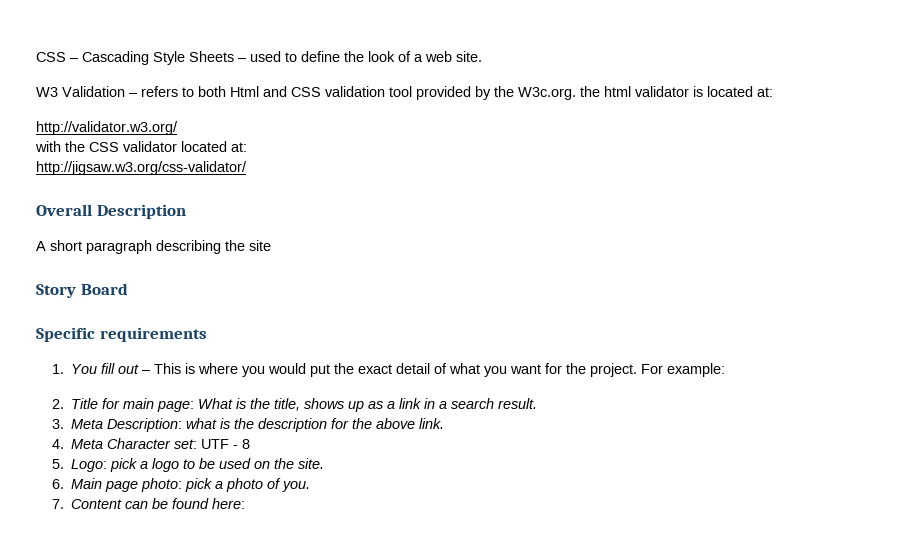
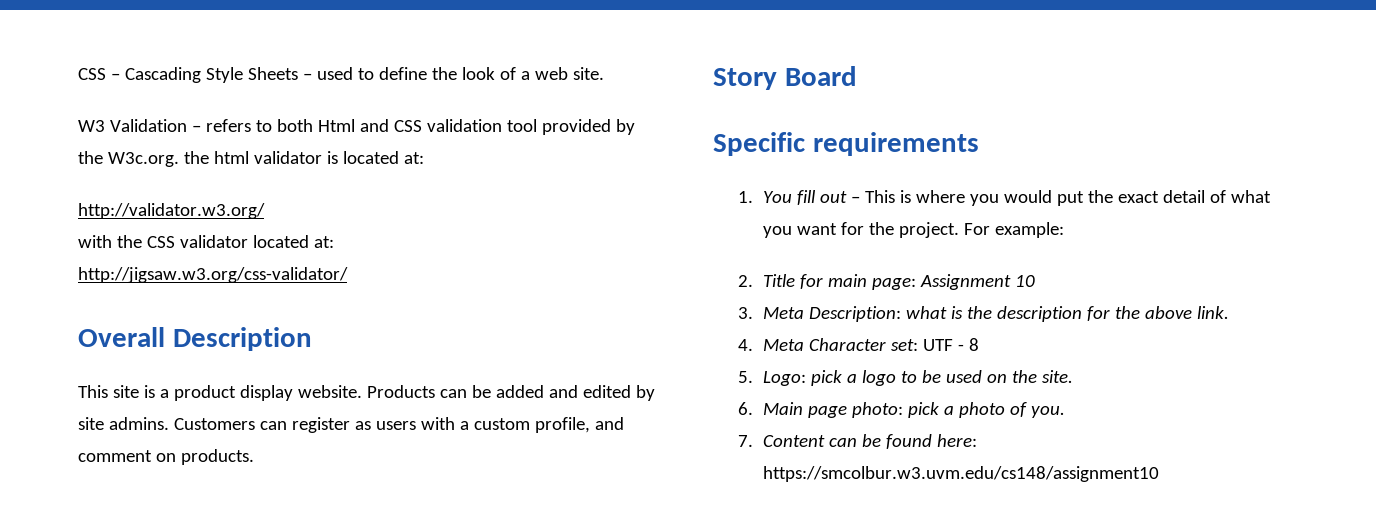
[36,240,271,254] A short paragraph describing the site -> [78,385,655,401] [78,417,624,433] [78,449,254,465] This site is a product display website. Products can be added and edited by site admins. Customers can register as users with a custom profile, and comment on products.
[198,398,538,412] What is the title, shows up as a link in a search result. -> [919,274,1035,290] Assignment 10
(246, 503) none -> [762,466,1159,482] https://smcolbur.w3.uvm.edu/cs148/assignment10

